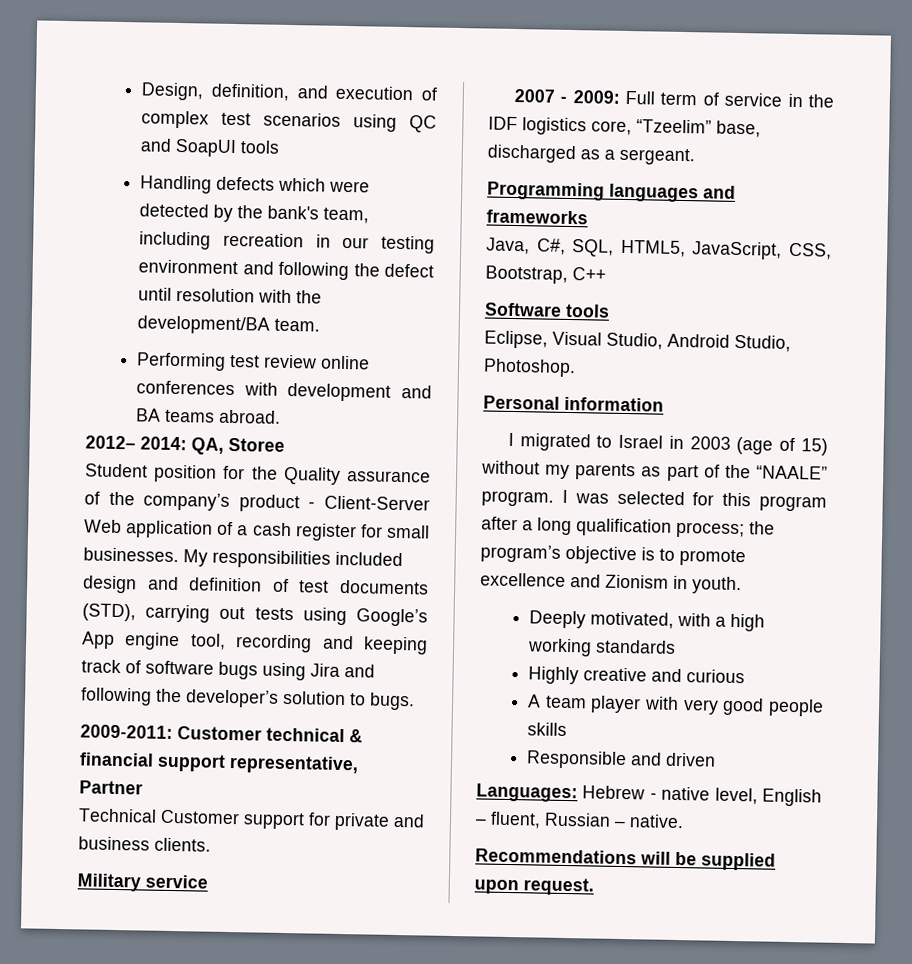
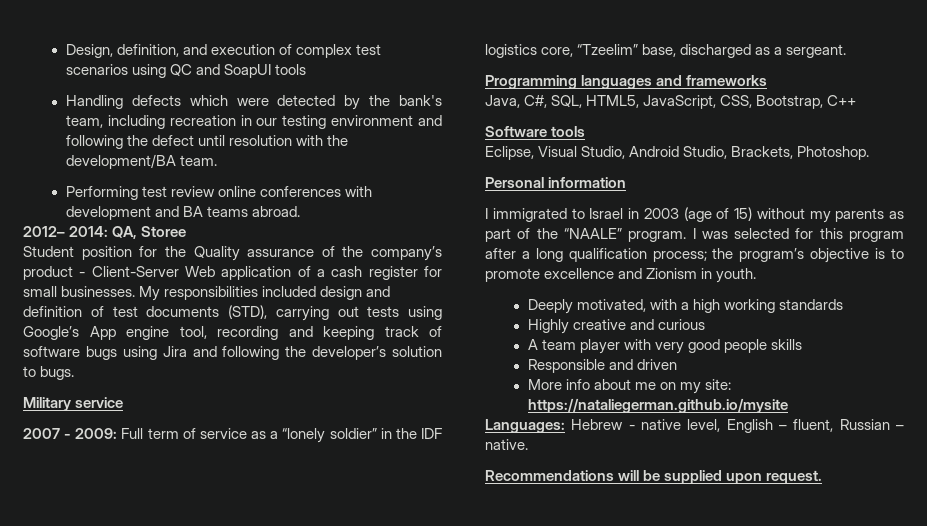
[80,724,363,743] [79,752,359,775] [79,780,143,795] [78,808,425,831] [78,836,211,852] // 2009-2011: Customer technical & financial support representative, Partner // Technical Customer support for private and business clients. -> (75, 373) none
(783, 99) none -> [251,428,377,443] as a “lonely soldier”
(791, 343) none -> [731,146,794,159] Brackets,
[519,433,591,452] migrated -> [492,208,567,222] immigrated
(717, 759) none -> [527,379,732,394] [527,398,788,413] // More info about me on my site: https://nataliegerman.github.io/mysite

